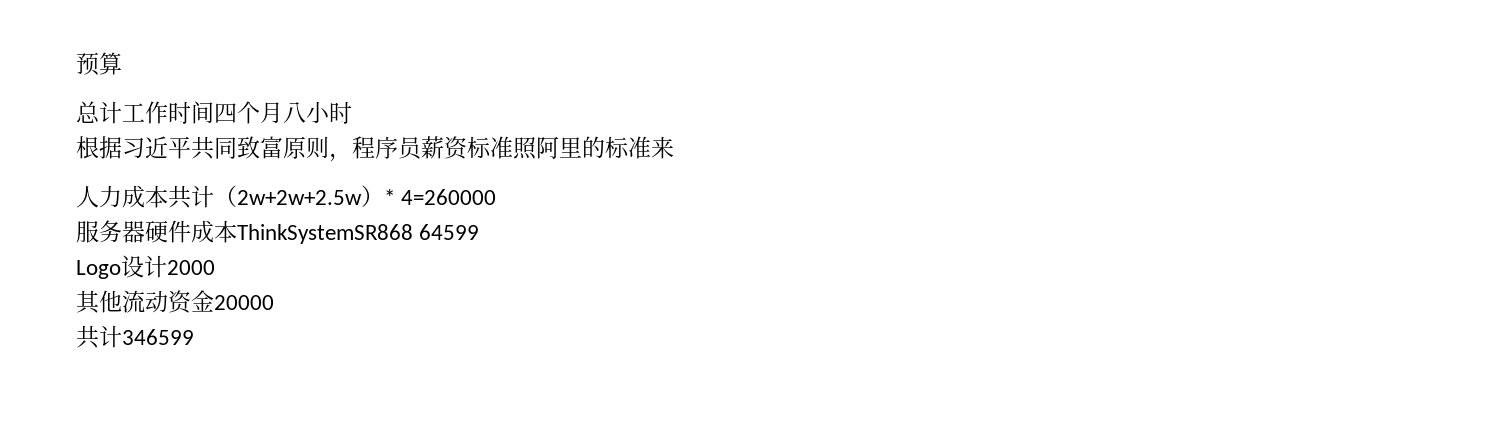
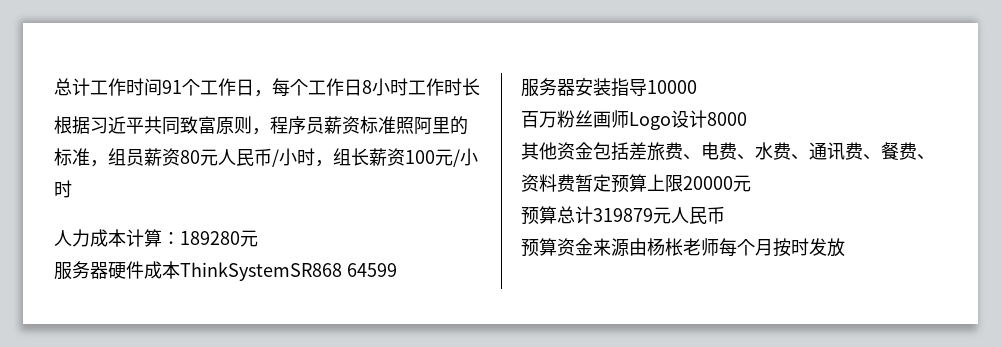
[76,52,122,76] 预算 // -> (54, 87) none
[214,101,352,124] 四个月八小时 -> [162,78,480,97] 91个工作日，每个工作日8小时工作时长
[651,136,674,159] [76,185,497,209] 来 // 人力成本共计（2w+2w+2.5w）* 4=260000 -> [90,148,478,167] [54,180,72,198] [54,229,258,247] ，组员薪资80元人民币/小时，组长薪资100元/小时 // 人力成本计算：189280元
(480, 232) none -> [521,78,697,97] [521,110,629,128] 服务器安装指导10000 // 百万粉丝画师
[167,260,215,275] 2000 -> [707,112,747,126] 8000
[122,290,274,314] [76,325,194,349] 流动资金20000 // 共计346599 -> [557,142,935,161] [521,174,751,193] [521,206,725,225] [521,238,845,257] 资金包括差旅费、电费、水费、通讯费、餐费、资料费暂定预算上限20000元 // 预算总计319879元人民币 // 预算资金来源由杨枨老师每个月按时发放

